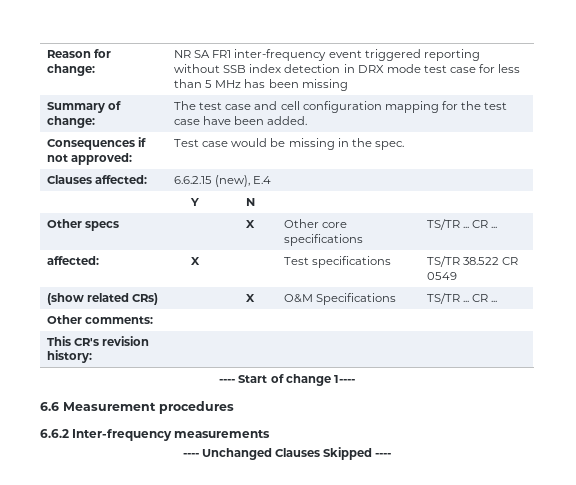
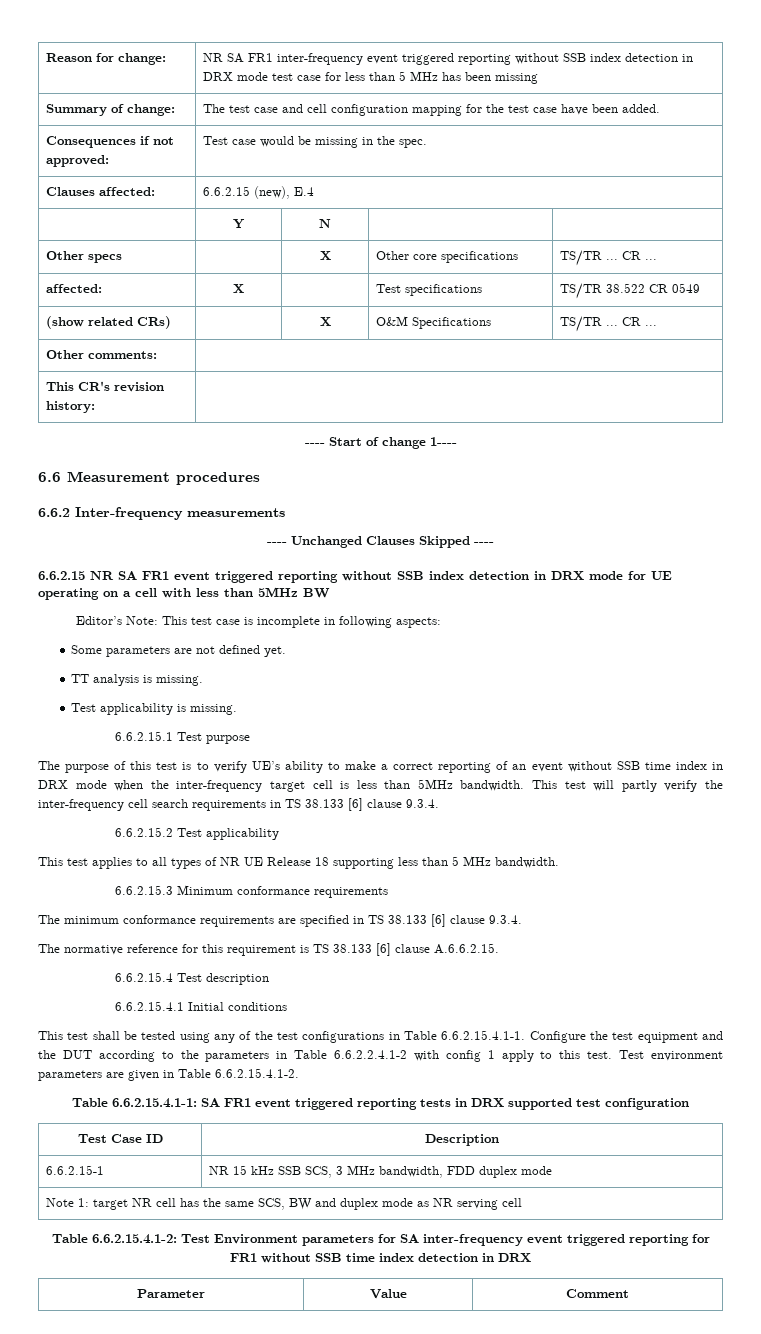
(392, 455) none -> [38,571,672,583] [38,587,330,600] [76,616,442,628] [71,645,287,657] [71,674,204,686] [71,703,238,715] [114,731,250,744] [38,761,723,773] [38,779,724,792] [38,798,439,811] [114,827,279,840] [38,856,559,869] [114,885,388,898] [38,914,522,927] [38,943,499,956] [114,972,269,985] [114,1001,287,1011] [38,1030,723,1043] [38,1050,723,1062] [38,1068,299,1081] [72,1098,689,1110] [77,1134,163,1143] [425,1134,499,1146] [45,1165,104,1175] [208,1165,552,1178] [45,1198,522,1210] [51,1234,710,1246] [230,1253,531,1263] [137,1289,205,1298] [369,1289,407,1299] [566,1289,629,1298] // 6.6.2.15 NR SA FR1 event triggered reporting without SSB index detection in DRX mode for UE operating on a cell with less than 5MHz BW // Editor’s Note: This test case is incomplete in following aspects: // Some parameters are not defined yet. // TT analysis is missing. // Test applicability is missing. // 6.6.2.15.1 Test purpose // The purpose of this test is to verify UE’s ability to make a correct reporting of an event without SSB time index in DRX mode when the inter-frequency target cell is less than 5MHz bandwidth. This test will partly verify the inter-frequency cell search requirements in TS 38.133 [6] clause 9.3.4. // 6.6.2.15.2 Test applicability // This test applies to all types of NR UE Release 18 supporting less than 5 MHz bandwidth. // 6.6.2.15.3 Minimum conformance requirements // The minimum conformance requirements are specified in TS 38.133 [6] clause 9.3.4. // The normative reference for this requirement is TS 38.133 [6] clause A.6.6.2.15. // 6.6.2.15.4 Test description // 6.6.2.15.4.1 Initial conditions // This test shall be tested using any of the test configurations in Table 6.6.2.15.4.1-1. Configure the test equipment and the DUT according to the parameters in Table 6.6.2.2.4.1-2 with config 1 apply to this test. Test environment parameters are given in Table 6.6.2.15.4.1-2. // Table 6.6.2.15.4.1-1: SA FR1 event triggered reporting tests in DRX supported test configuration // Test Case ID | Description // 6.6.2.15-1 | NR 15 kHz SSB SCS, 3 MHz bandwidth, FDD duplex mode // Note 1: target NR cell has the same SCS, BW and duplex mode as NR serving cell // Table 6.6.2.15.4.1-2: Test Environment parameters for SA inter-frequency event triggered reporting for FR1 without SSB time index detection in DRX // Parameter | Value | Comment

